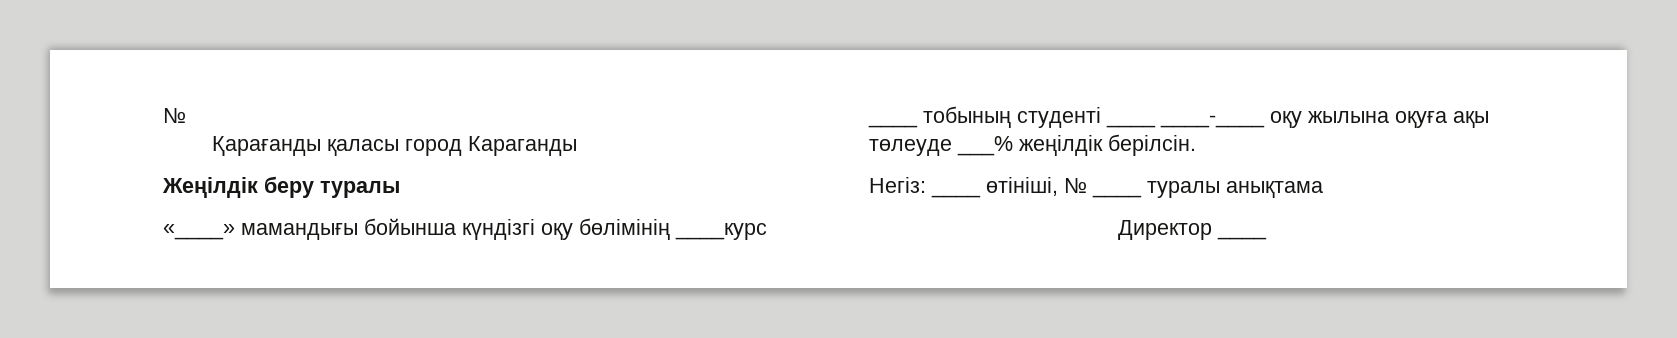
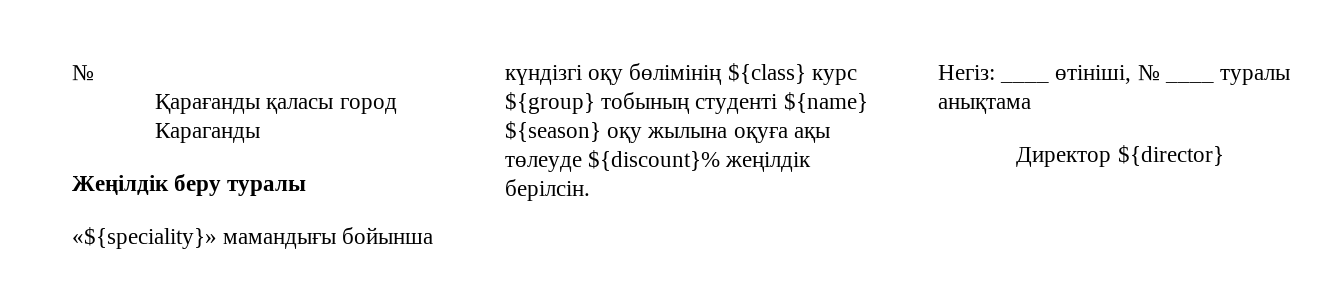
[163,224,235,240] «____» -> [72,227,217,249] «${speciality}»
[675,223,767,240] [868,106,1265,128] ____курс ____ тобының студенті ____ ____-____ -> [727,63,857,85] [505,92,868,114] [505,121,601,142] ${class} курс ${group} тобының студенті ${name} ${season}
[957,136,1013,156] ___% -> [588,150,721,171] ${discount}%
[1216,235,1267,240] ____ -> [1117,145,1224,166] ${director}

